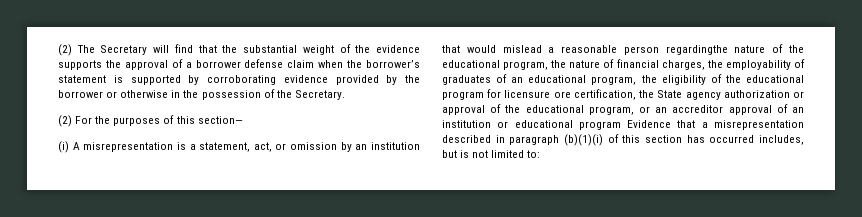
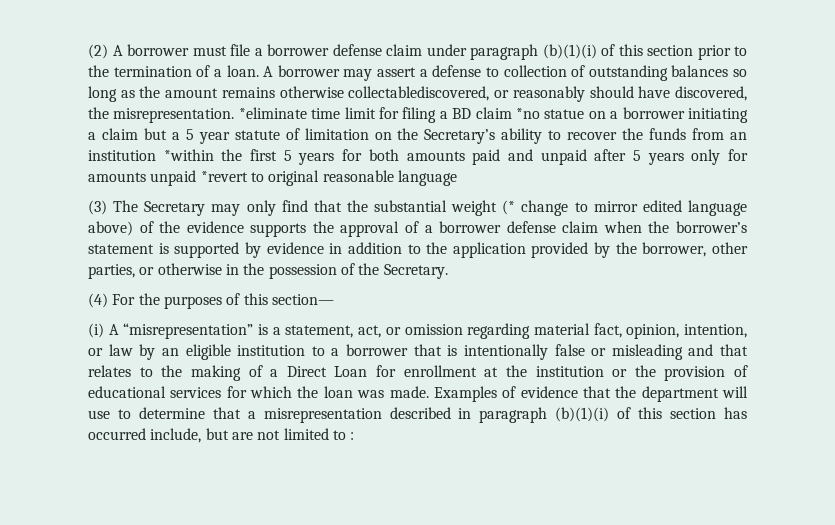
[58,44,170,56] (2) The Secretary will -> [88,44,747,60] [88,65,747,81] [88,86,748,102] [88,107,748,123] [88,128,748,144] [88,149,748,165] [88,170,457,186] [88,200,276,216] (2) A borrower must file a borrower defense claim under paragraph (b)(1)(i) of this section prior to the termination of a loan. A borrower may assert a defense to collection of outstanding balances so long as the amount remains otherwise collectablediscovered, or reasonably should have discovered, the misrepresentation. *eliminate time limit for filing a BD claim *no statue on a borrower initiating a claim but a 5 year statute of limitation on the Secretary’s ability to recover the funds from an institution *within the first 5 years for both amounts paid and unpaid after 5 years only for amounts unpaid *revert to original reasonable language // (3) The Secretary may only
(334, 50) none -> [502,200,747,216] [88,221,133,236] (* change to mirror edited language above)
[207,75,420,85] [58,90,103,98] corroborating evidence provided by the borrower -> [266,242,748,258] [88,264,135,279] evidence in addition to the application provided by the borrower, other parties,
[58,115,72,127] (2) -> [88,293,108,308] (4)
[83,142,174,152] misrepresentation -> [123,323,254,339] “misrepresentation”
[340,142,420,152] [442,44,804,55] [442,59,805,70] [442,74,804,85] [442,89,804,100] [442,104,804,115] [442,120,672,130] by an institution that would mislead a reasonable person regardingthe nature of the educational program, the nature of financial charges, the employability of graduates of an educational program, the eligibility of the educational program for licensure ore certification, the State agency authorization or approval of the educational program, or an accreditor approval of an institution or educational program Evidence -> [467,323,747,339] [88,344,748,360] [88,365,748,381] [88,386,748,402] [88,407,205,419] regarding material fact, opinion, intention, or law by an eligible institution to a borrower that is intentionally false or misleading and that relates to the making of a Direct Loan for enrollment at the institution or the provision of educational services for which the loan was made. Examples of evidence that the department will use to determine
[759,135,804,145] [442,150,541,158] includes, but is not limited to: -> [150,428,355,443] include, but are not limited to :

